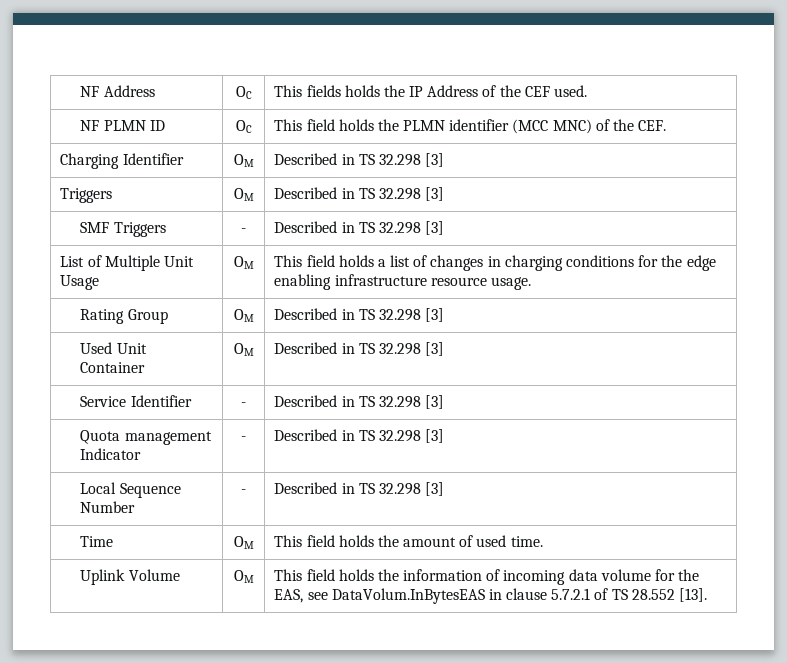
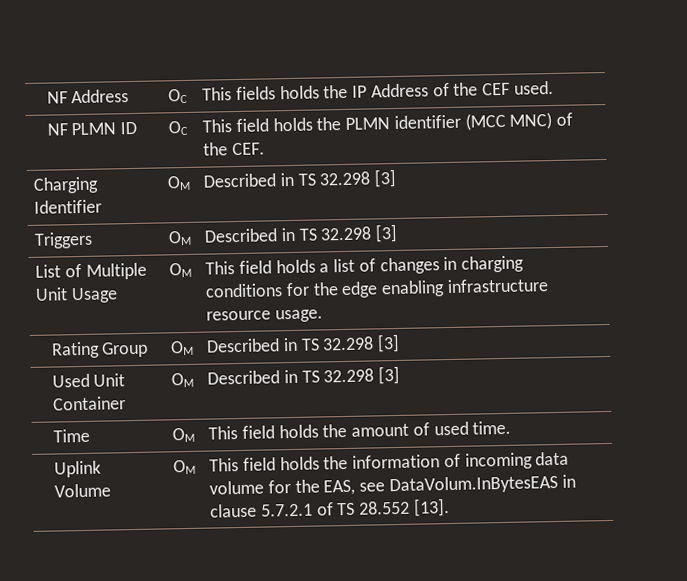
[80,222,166,237] [241,228,246,233] [274,221,445,235] // SMF Triggers | - | Described in TS 32.298 [3] -> (399, 233) none
[80,395,192,407] [241,402,246,407] [274,395,445,409] [80,430,212,445] [80,448,142,460] [241,436,246,441] [274,429,445,443] [80,482,181,498] [80,501,136,513] [241,489,246,494] [274,482,445,496] // Service Identifier | - | Described in TS 32.298 [3] // Quota management Indicator | - | Described in TS 32.298 [3] // Local Sequence Number | - | Described in TS 32.298 [3] -> (401, 375) none

